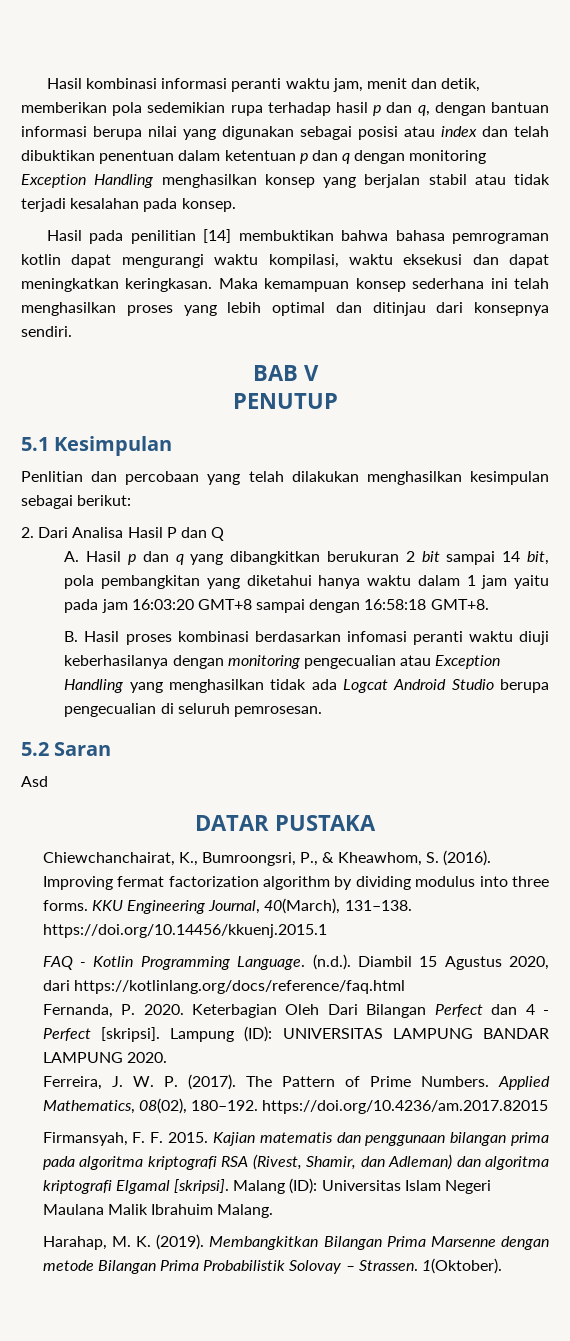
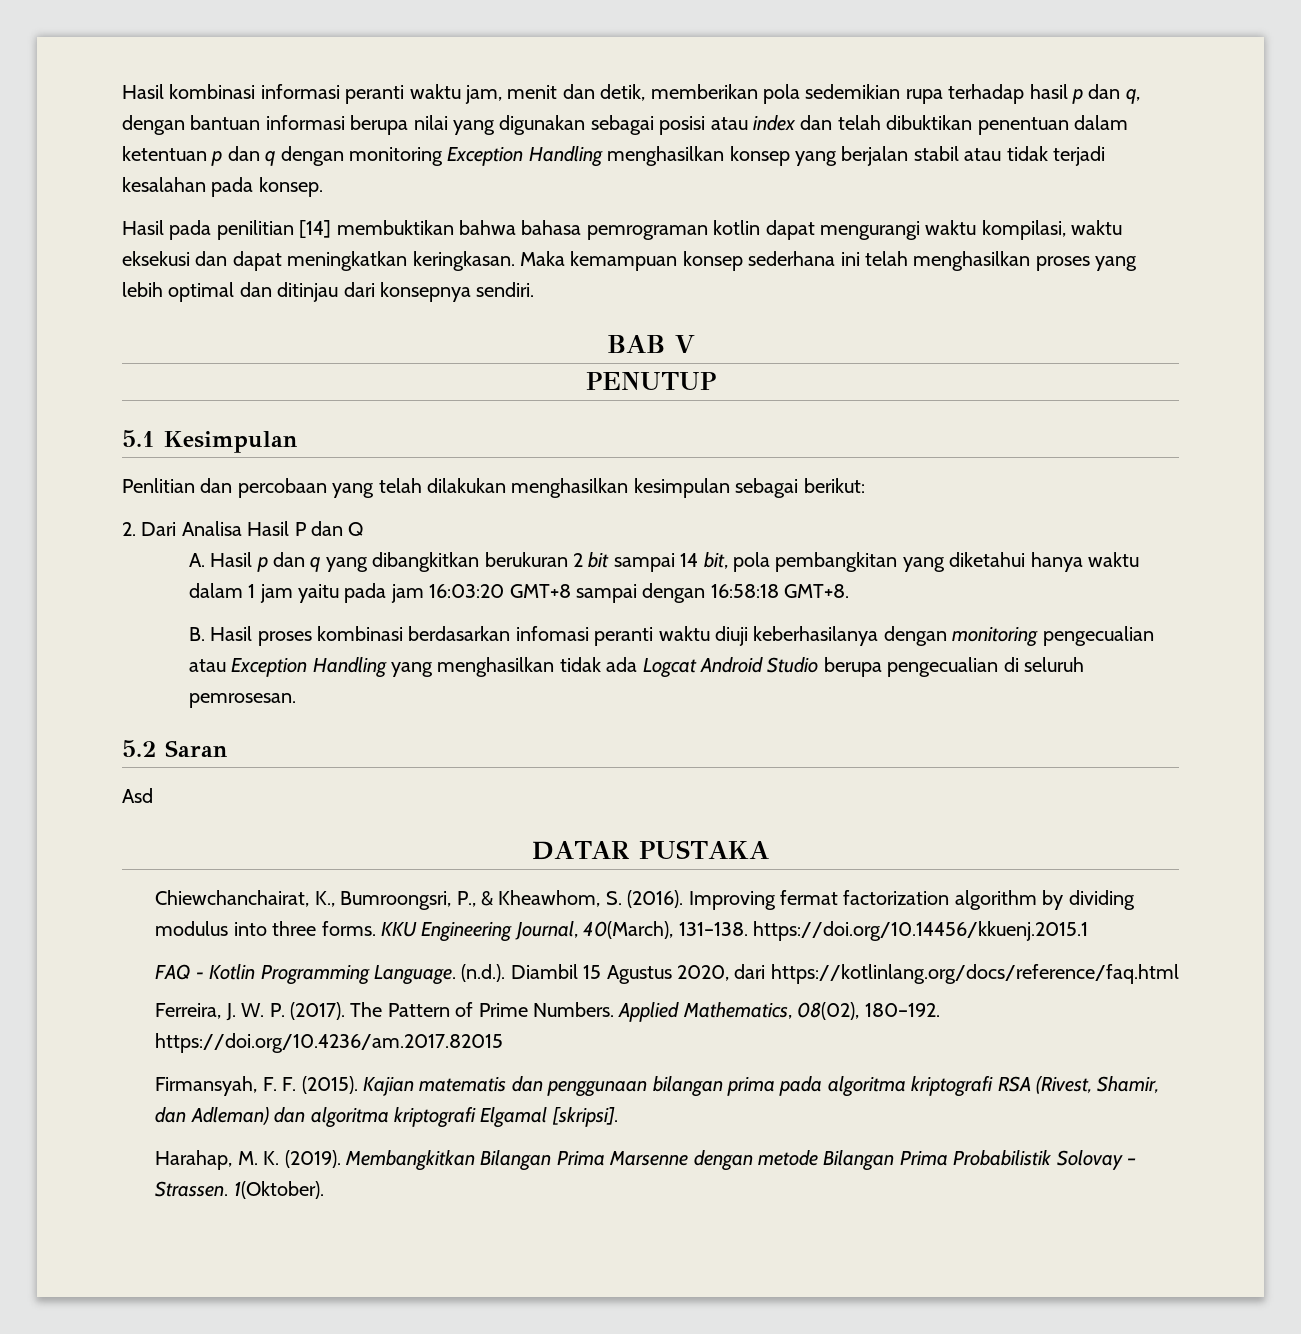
[42,1004,549,1018] [42,1026,549,1042] [42,1052,167,1063] // Fernanda, P. 2020. Keterbagian Oleh Dari Bilangan Perfect dan 4 - Perfect [skripsi]. Lampung (ID): UNIVERSITAS LAMPUNG BANDAR LAMPUNG 2020. -> (1179, 974) none
[168,1132,209,1143] 2015. -> [301,1076,358,1094] (2015).
[233,1178,491,1194] [42,1204,274,1218] Malang (ID): Universitas Islam Negeri Maulana Malik Ibrahuim Malang. -> (618, 1117) none

